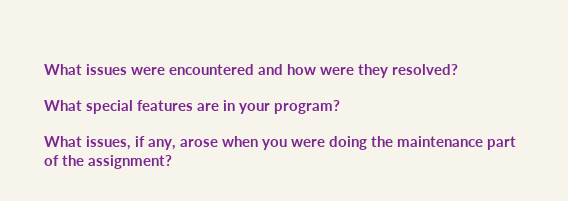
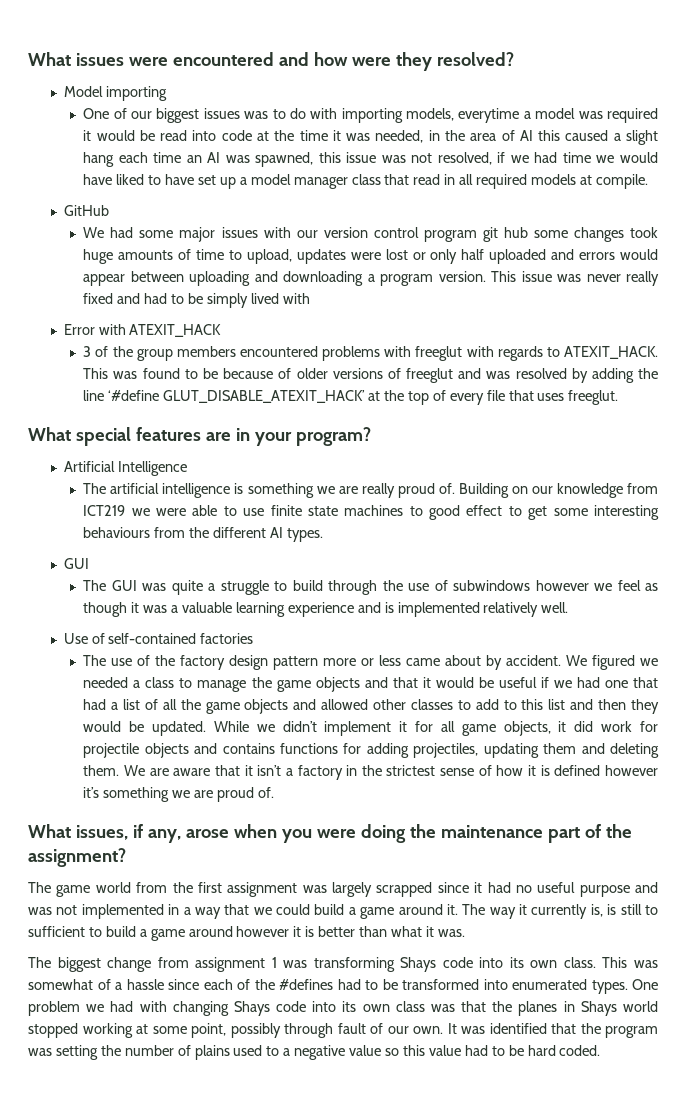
(458, 69) none -> [63,86,167,101] [83,108,658,123] [83,130,658,145] [83,152,658,167] [83,174,648,189] [63,205,109,216] [83,227,658,242] [83,249,658,264] [83,271,659,286] [83,293,310,308] [63,324,222,337] [83,346,658,361] [83,368,659,383] [83,390,619,405] // Model importing // One of our biggest issues was to do with importing models, everytime a model was required it would be read into code at the time it was needed, in the area of AI this caused a slight hang each time an AI was spawned, this issue was not resolved, if we had time we would have liked to have set up a model manager class that read in all required models at compile. // GitHub // We had some major issues with our version control program git hub some changes took huge amounts of time to upload, updates were lost or only half uploaded and errors would appear between uploading and downloading a program version. This issue was never really fixed and had to be simply lived with // Error with ATEXIT_HACK // 3 of the group members encountered problems with freeglut with regards to ATEXIT_HACK. This was found to be because of older versions of freeglut and was resolved by adding the line ‘#define GLUT_DISABLE_ATEXIT_HACK’ at the top of every file that uses freeglut.
(340, 107) none -> [63,461,187,476] [83,483,658,498] [83,505,659,520] [83,527,323,542] [63,558,89,569] [83,580,659,595] [83,602,569,617] [63,633,254,644] [83,655,659,670] [83,677,659,692] [83,699,660,714] [83,721,658,736] [83,743,659,758] [83,765,659,780] [83,787,274,802] // Artificial Intelligence // The artificial intelligence is something we are really proud of. Building on our knowledge from ICT219 we were able to use finite state machines to good effect to get some interesting behaviours from the different AI types. // GUI // The GUI was quite a struggle to build through the use of subwindows however we feel as though it was a valuable learning experience and is implemented relatively well. // Use of self-contained factories // The use of the factory design pattern more or less came about by accident. We figured we needed a class to manage the game objects and that it would be useful if we had one that had a list of all the game objects and allowed other classes to add to this list and then they would be updated. While we didn’t implement it for all game objects, it did work for projectile objects and contains functions for adding projectiles, updating them and deleting them. We are aware that it isn’t a factory in the strictest sense of how it is defined however it’s something we are proud of.
(172, 162) none -> [28,882,658,897] [28,904,659,919] [28,926,465,941] [28,957,658,972] [28,979,658,994] [28,1001,658,1016] [28,1023,658,1038] [28,1045,601,1060] // The game world from the first assignment was largely scrapped since it had no useful purpose and was not implemented in a way that we could build a game around it. The way it currently is, is still to sufficient to build a game around however it is better than what it was. // The biggest change from assignment 1 was transforming Shays code into its own class. This was somewhat of a hassle since each of the #defines had to be transformed into enumerated types. One problem we had with changing Shays code into its own class was that the planes in Shays world stopped working at some point, possibly through fault of our own. It was identified that the program was setting the number of plains used to a negative value so this value had to be hard coded.

